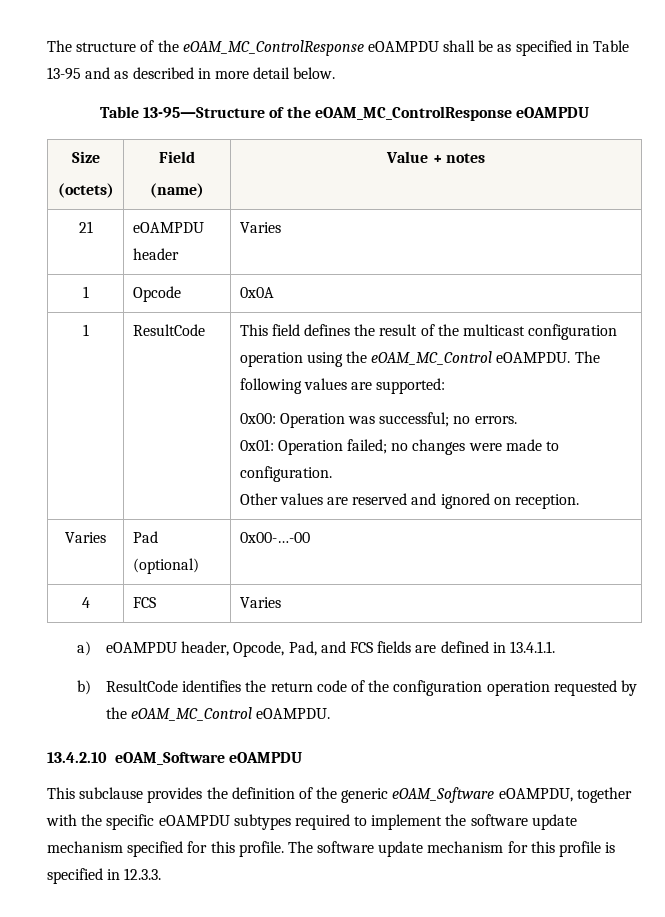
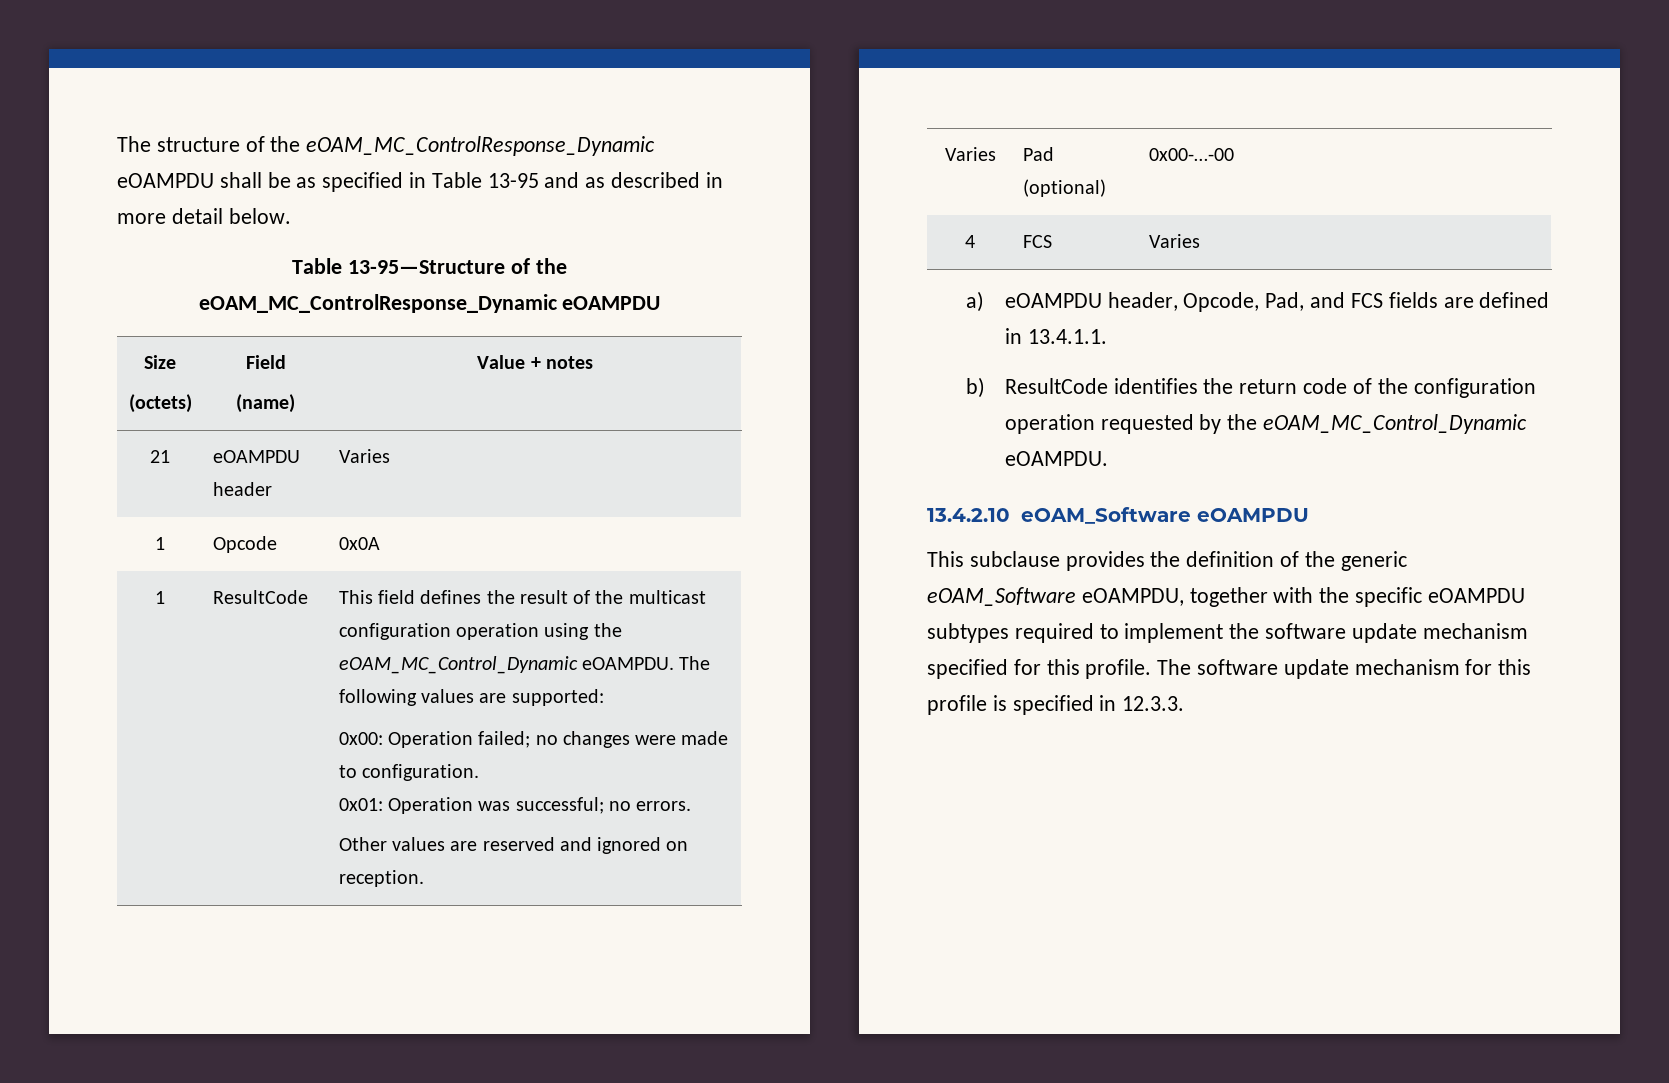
[182,40,364,56] eOAM_MC_ControlResponse -> [306,136,656,156] eOAM_MC_ControlResponse_Dynamic
[314,106,512,121] eOAM_MC_ControlResponse -> [198,294,557,313] eOAM_MC_ControlResponse_Dynamic
[371,351,493,365] eOAM_MC_Control -> [338,656,578,674] eOAM_MC_Control_Dynamic
[348,412,517,427] [239,439,343,455] was successful; no errors. // 0x01: Operation -> (474, 739) none
(332, 474) none -> [338,797,692,814] // 0x01: Operation was successful; no errors.
[131,707,253,721] eOAM_MC_Control -> [1263,414,1528,434] eOAM_MC_Control_Dynamic

